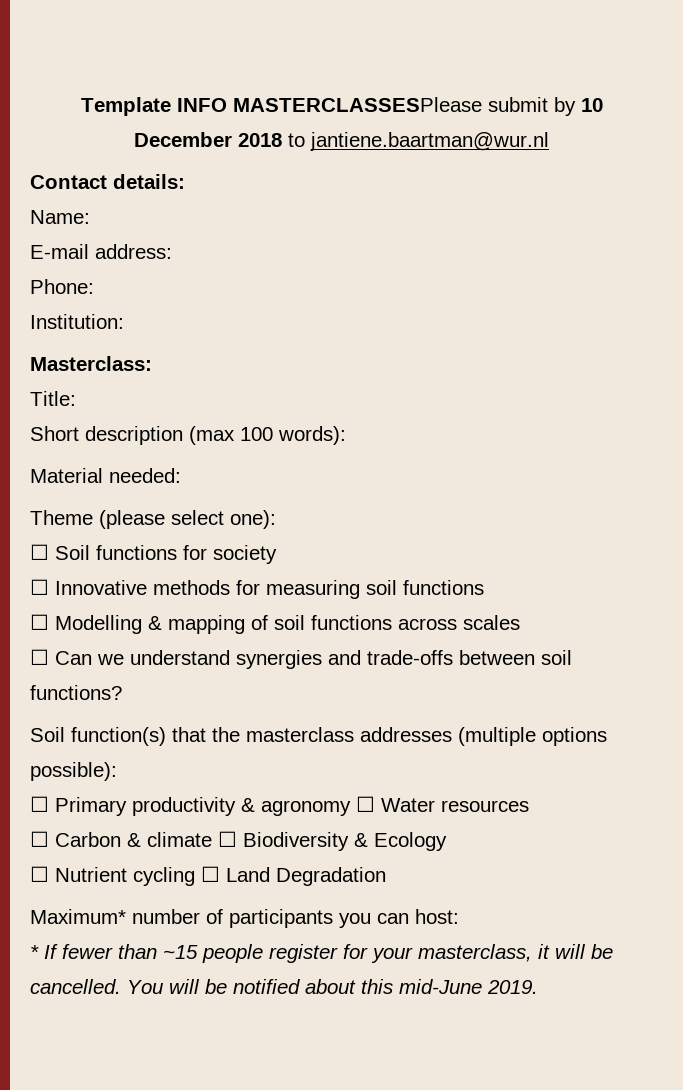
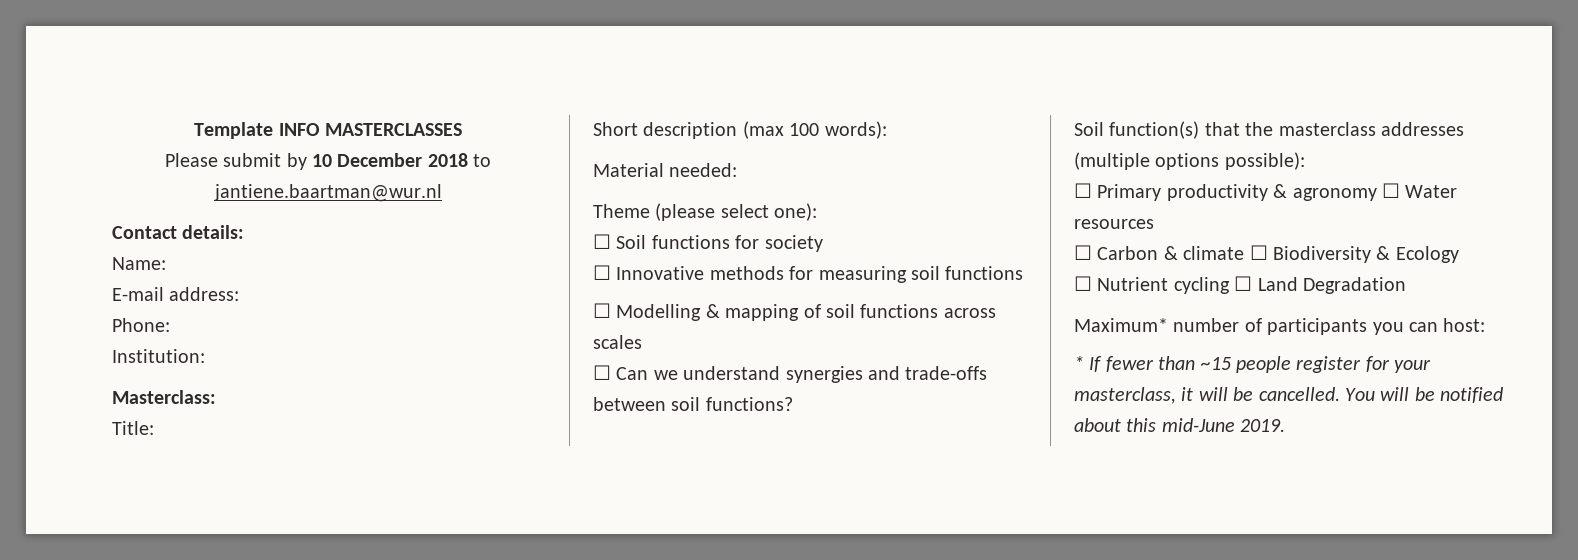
[232,97,482,112] MASTERCLASSESPlease -> [324,123,462,136] [164,153,218,167] MASTERCLASSES // Please

